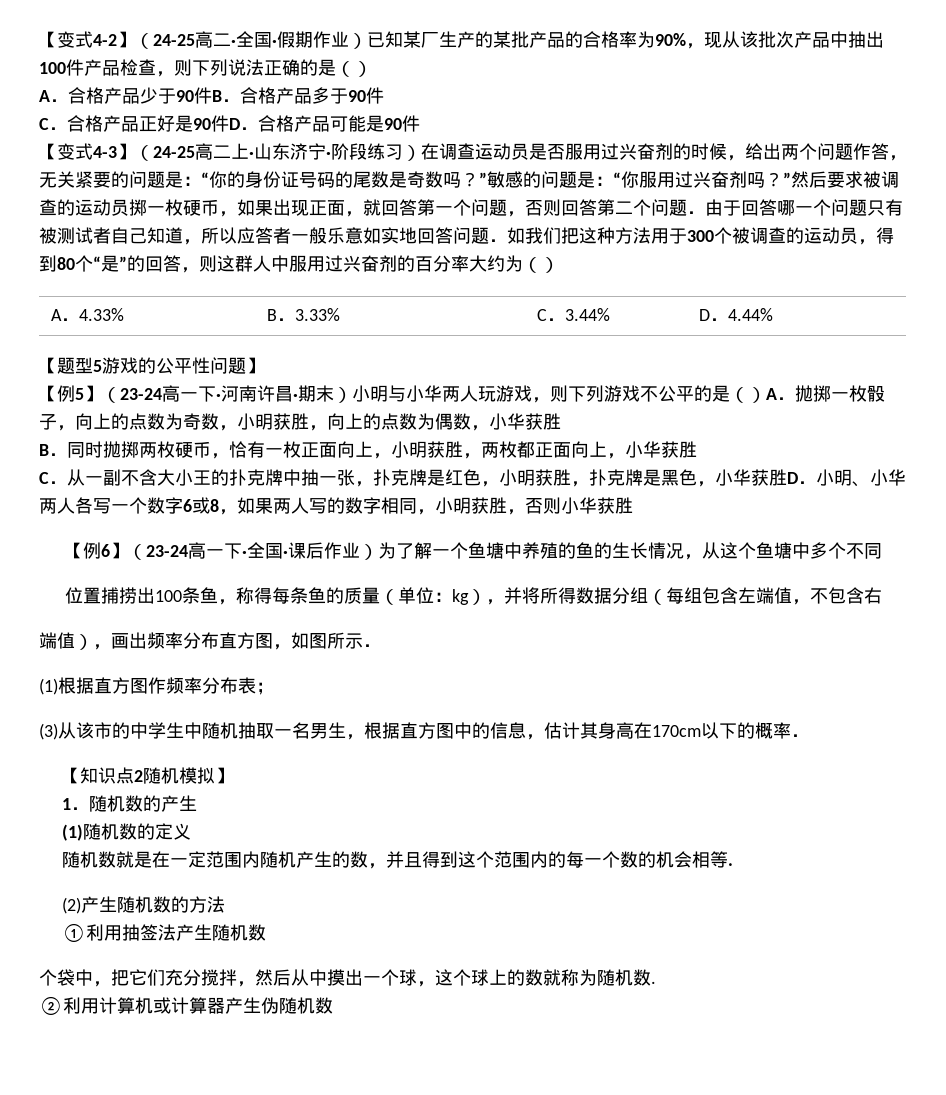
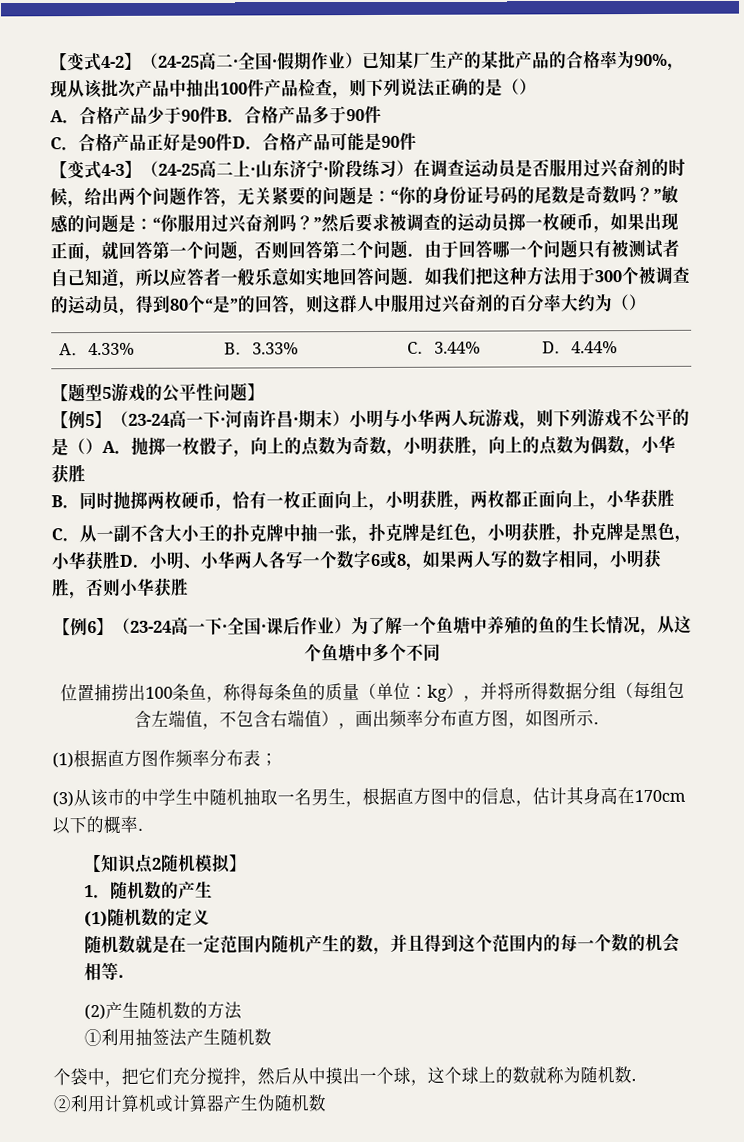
(882, 595) // -> (288, 719) none

